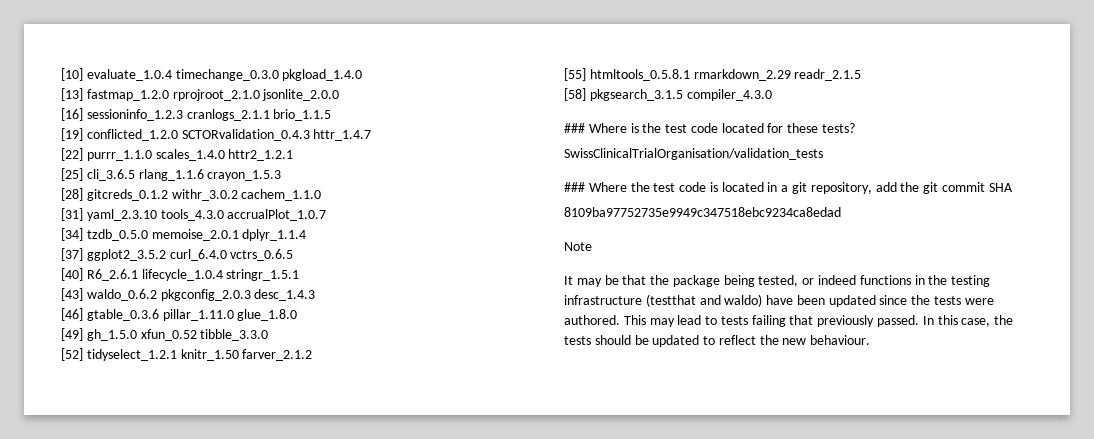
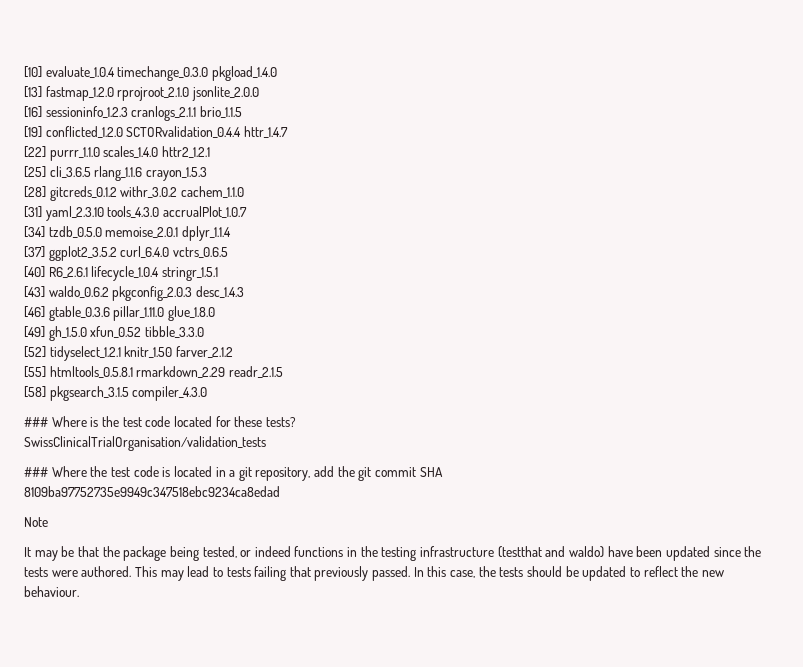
[181,129,310,141] SCTORvalidation_0.4.3 -> [126,126,242,138] SCTORvalidation_0.4.4

